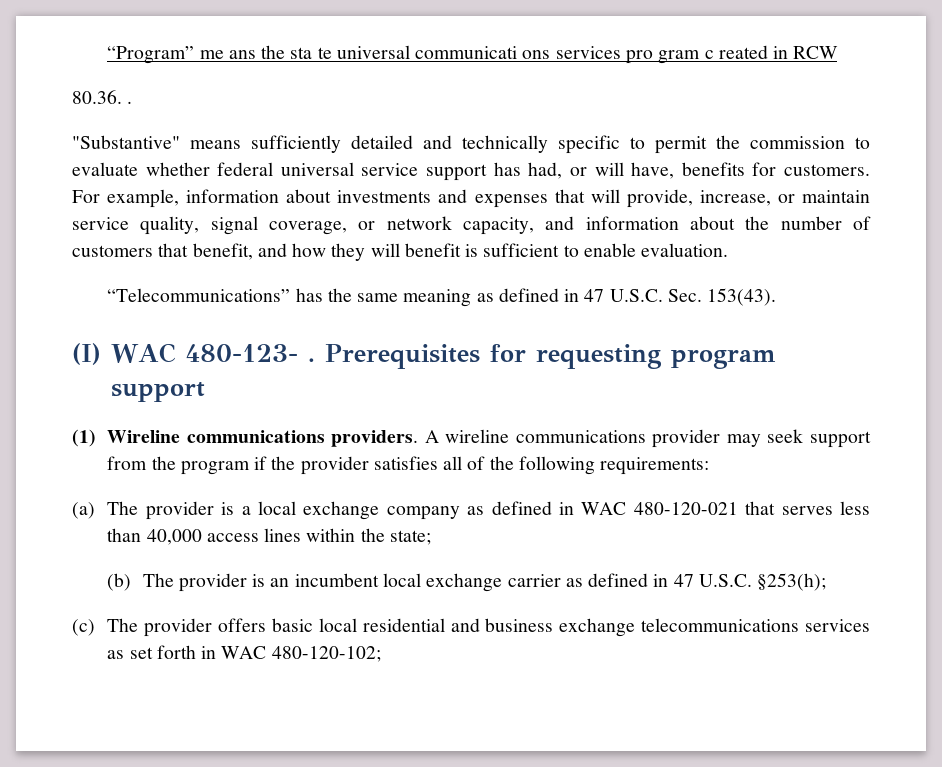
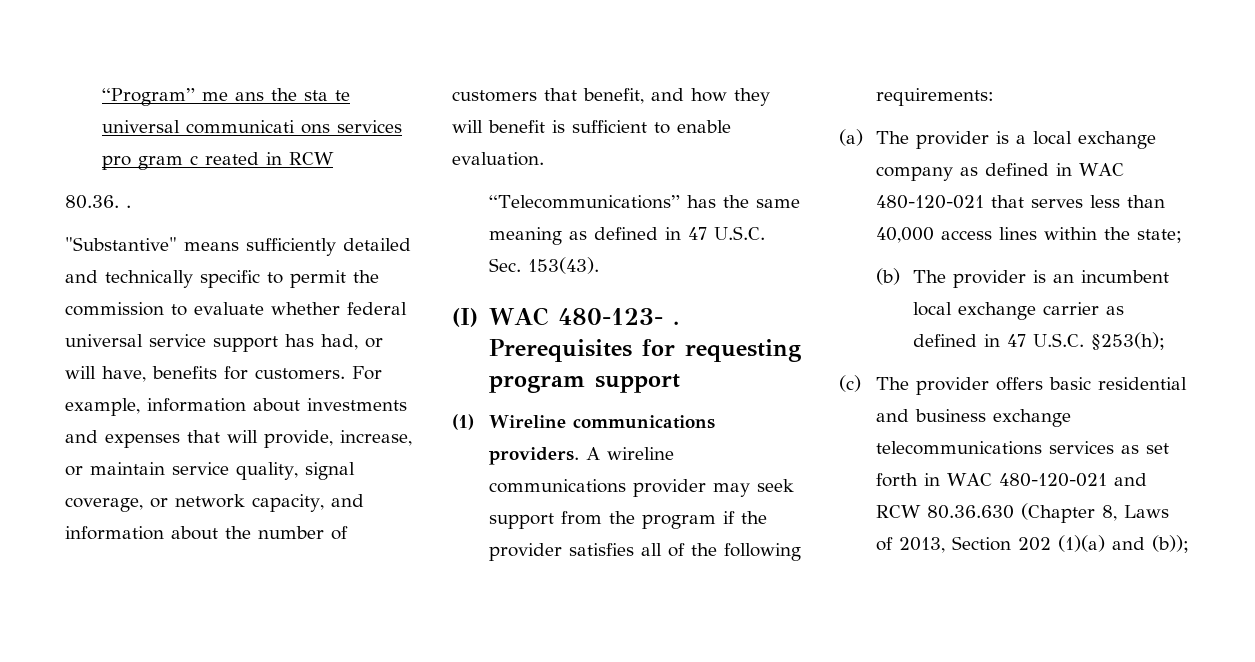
[318,618,357,632] local -> (1091, 383) none
[271,646,381,662] 480-120-102; -> [998,473,1147,487] [875,503,1169,523] [875,535,1189,553] 480-120-021 and RCW 80.36.630 (Chapter 8, Laws of 2013, Section 202 (1)(a) and (b));

